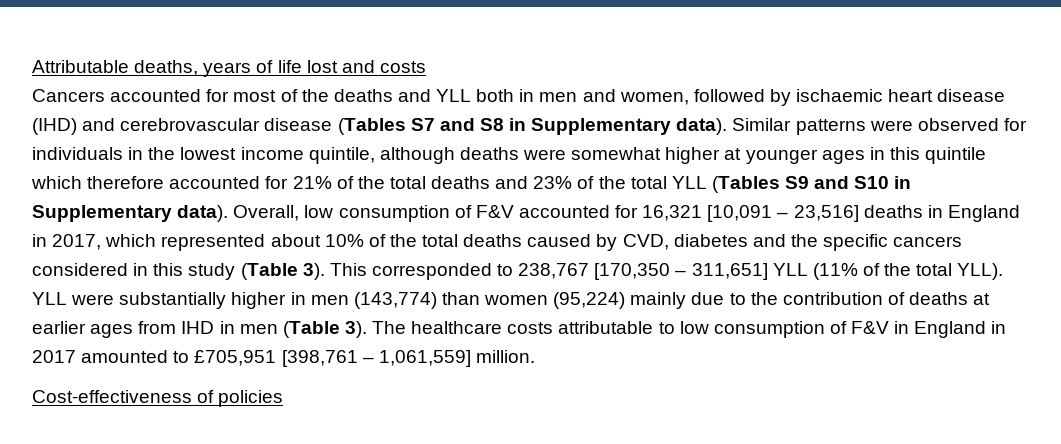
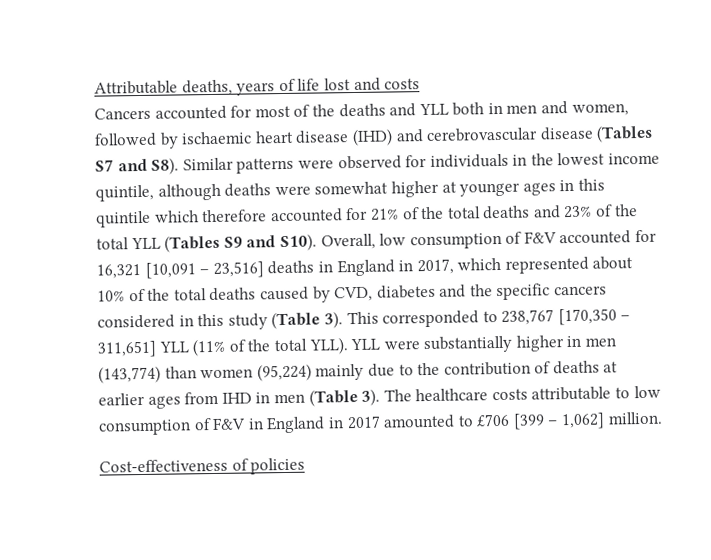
[479,118,728,135] S8 in Supplementary data). -> [151,157,180,175] S8).
[854,176,912,189] [32,205,229,222] S10 in Supplementary data). -> [279,233,317,252] S10).
[194,350,471,367] £705,951 [398,761 – 1,061,559] -> [476,412,606,430] £706 [399 – 1,062]

